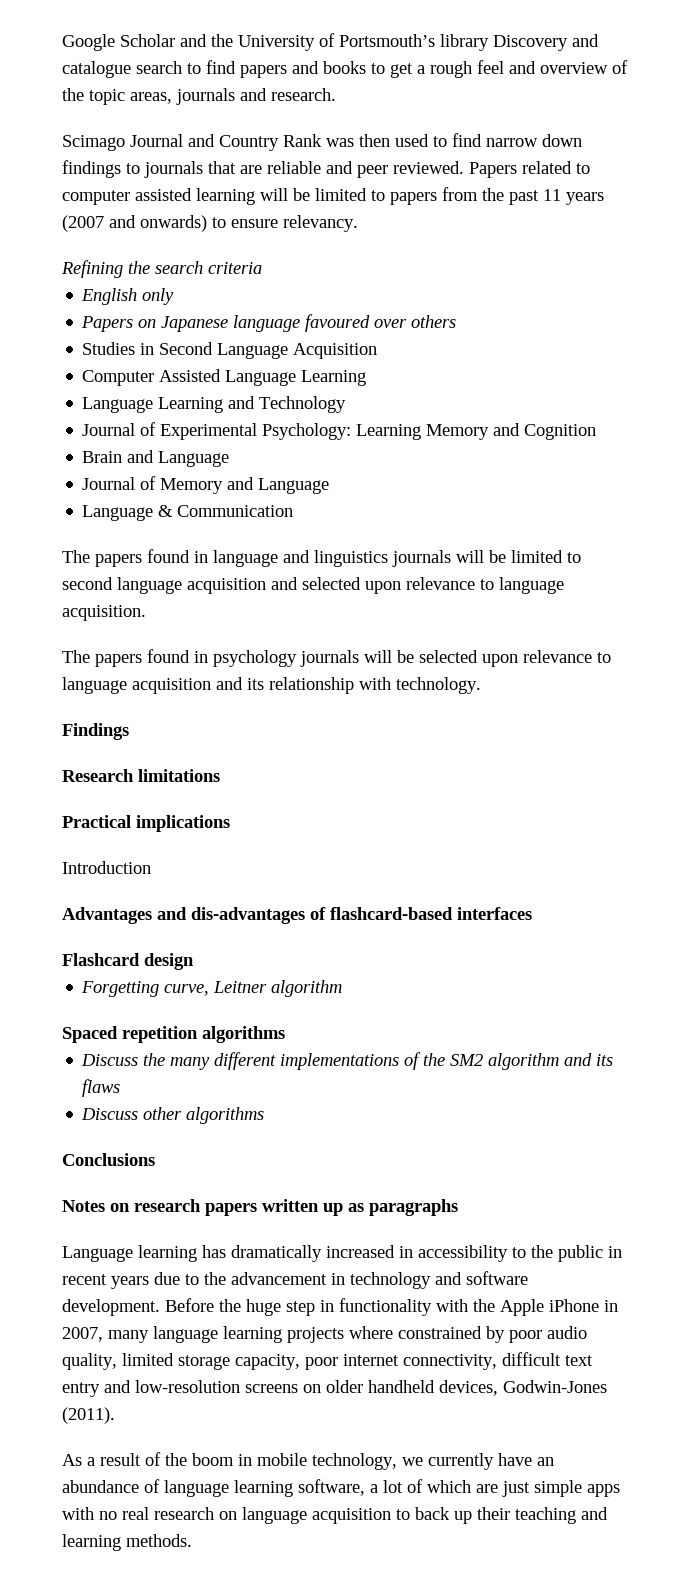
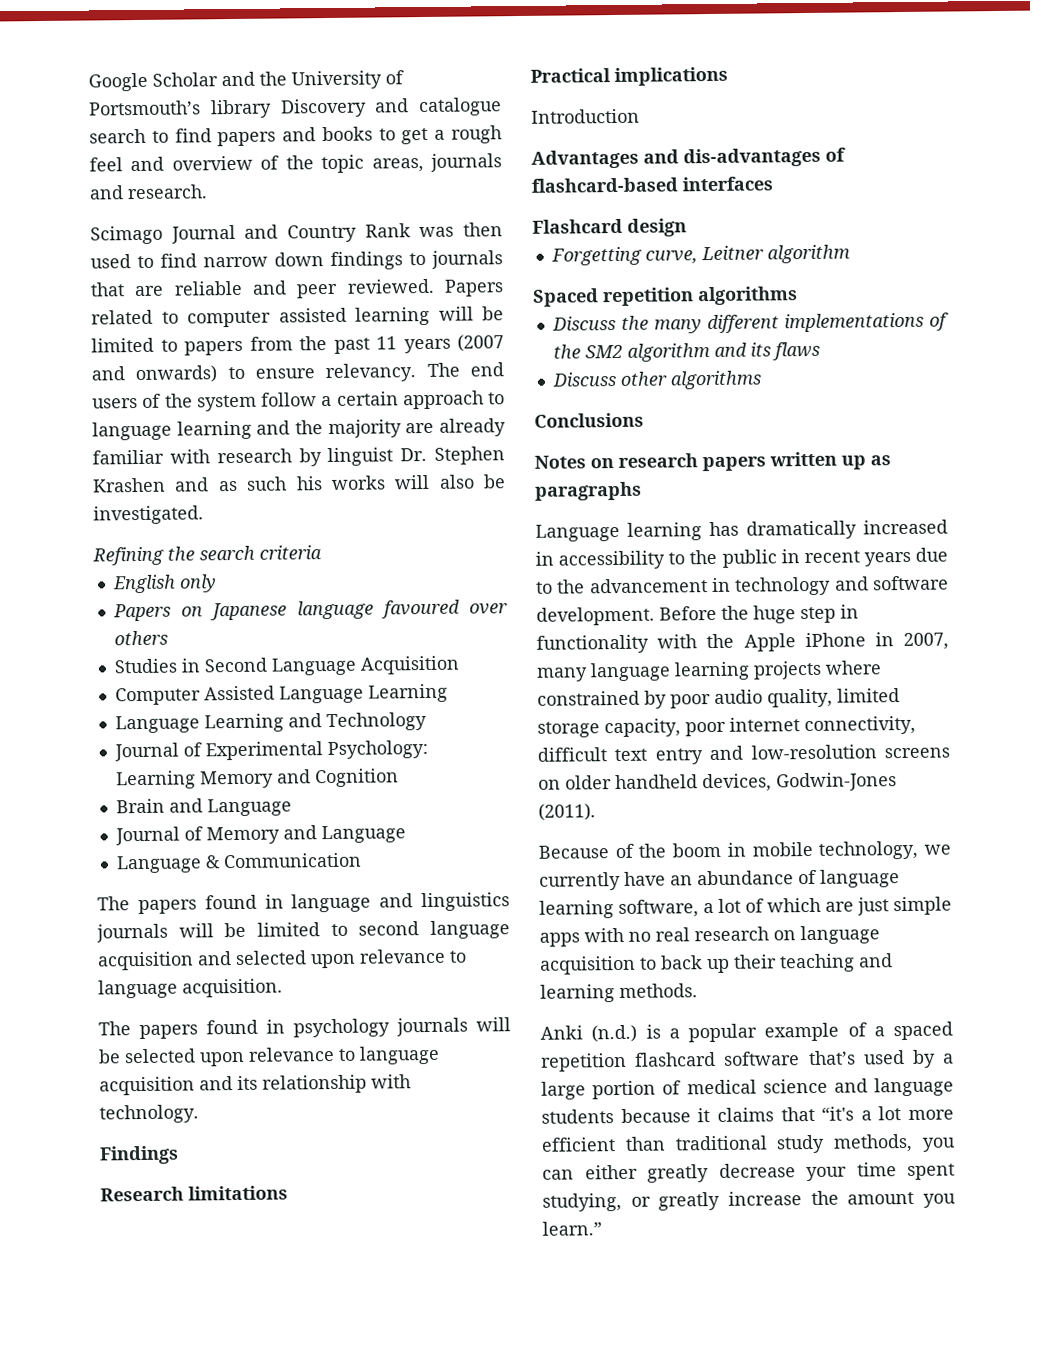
(358, 223) none -> [426,362,504,377] [92,390,505,412] [92,418,506,441] [92,446,505,467] [92,474,506,493] [93,505,204,525] The end users of the system follow a certain approach to language learning and the majority are already familiar with research by linguist Dr. Stephen Krashen and as such his works will also be investigated.
[62,1453,141,1466] As a result -> [538,845,609,859] Because
(192, 1540) none -> [540,1021,953,1043] [540,1049,955,1072] [541,1077,954,1100] [541,1106,954,1124] [541,1133,956,1154] [542,1162,955,1183] [542,1190,956,1212] [542,1221,602,1236] // Anki (n.d.) is a popular example of a spaced repetition flashcard software that’s used by a large portion of medical science and language students because it claims that “it's a lot more efficient than traditional study methods, you can either greatly decrease your time spent studying, or greatly increase the amount you learn.”

